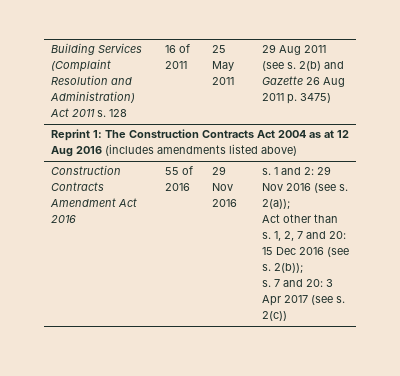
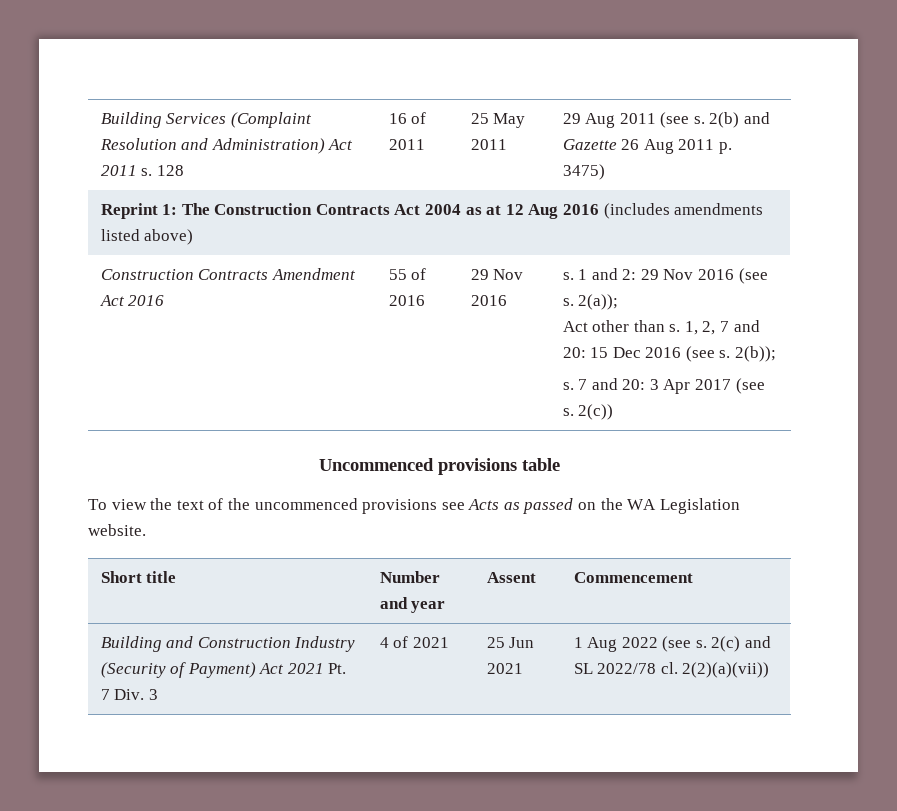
(287, 316) none -> [319,458,560,475] [88,498,740,514] [88,524,146,536] [100,571,177,583] [379,571,440,583] [379,597,446,613] [486,572,536,583] [573,572,693,583] [100,636,356,652] [100,662,347,678] [100,689,158,700] [379,636,449,648] [486,637,535,648] [486,663,523,674] [573,636,772,652] [573,662,770,678] // Uncommenced provisions table // To view the text of the uncommenced provisions see Acts as passed on the WA Legislation website. // Short title | Number and year | Assent | Commencement // Building and Construction Industry (Security of Payment) Act 2021 Pt. 7 Div. 3 | 4 of 2021 | 25 Jun 2021 | 1 Aug 2022 (see s. 2(c) and SL 2022/78 cl. 2(2)(a)(vii))

